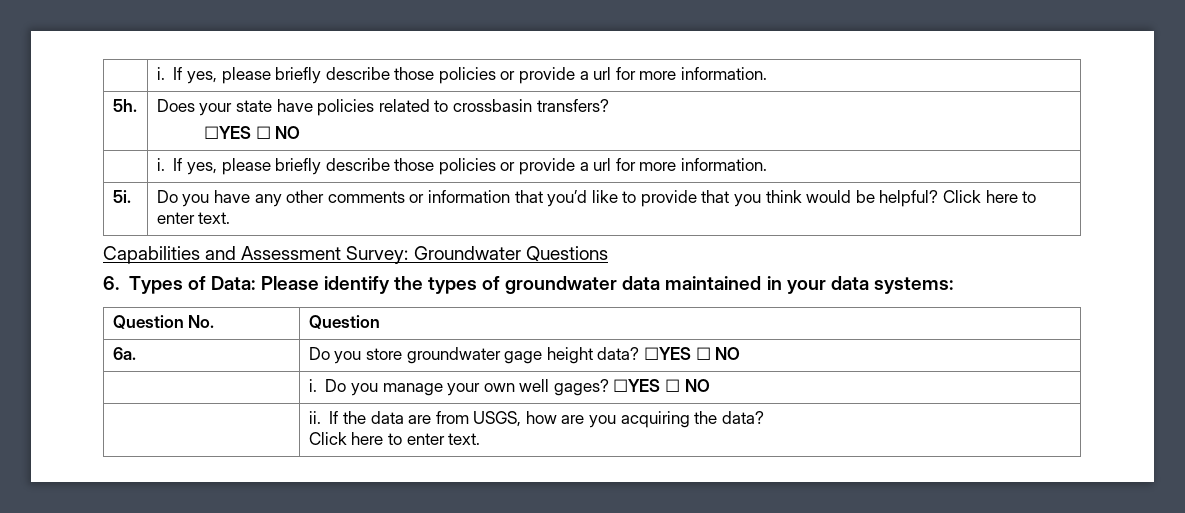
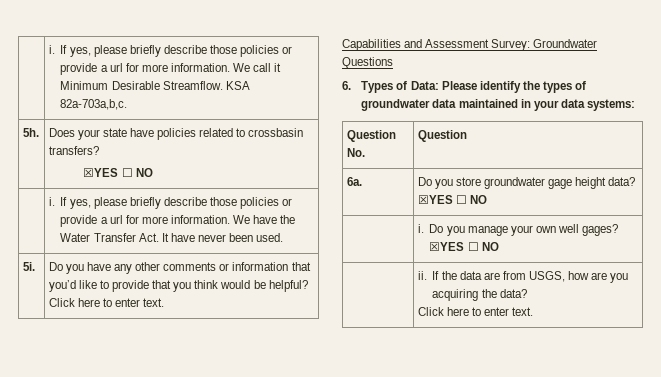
(767, 73) none -> [233,63,282,72] [60,81,250,90] [60,99,128,110] We call it Minimum Desirable Streamflow. KSA 82a-703a,b,c.
[203,126,251,139] ☐YES -> [83,168,119,177] ☒YES
(767, 164) none -> [233,215,296,224] [60,233,284,242] We have the Water Transfer Act. It have never been used.
[643,347,691,360] ☐YES -> [417,195,453,204] ☒YES
[613,379,661,392] ☐YES -> [429,242,465,251] ☒YES

